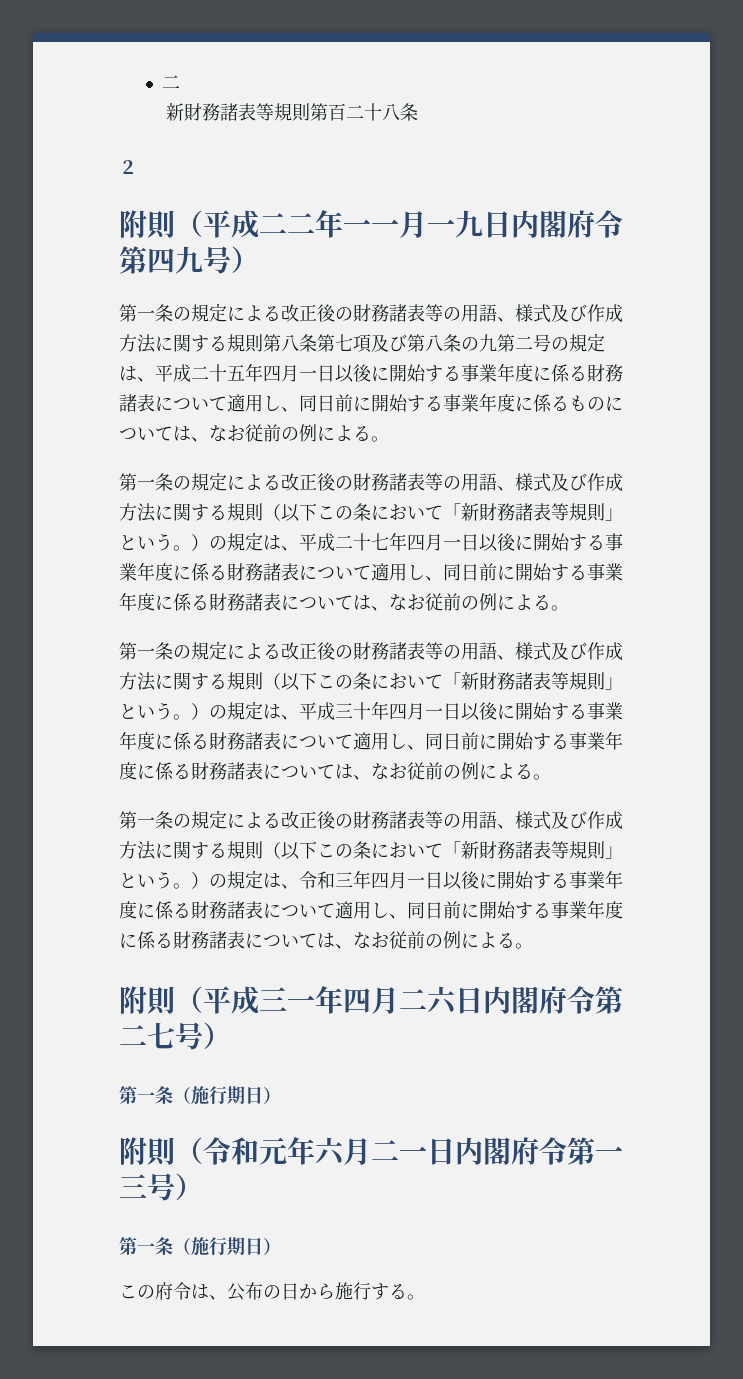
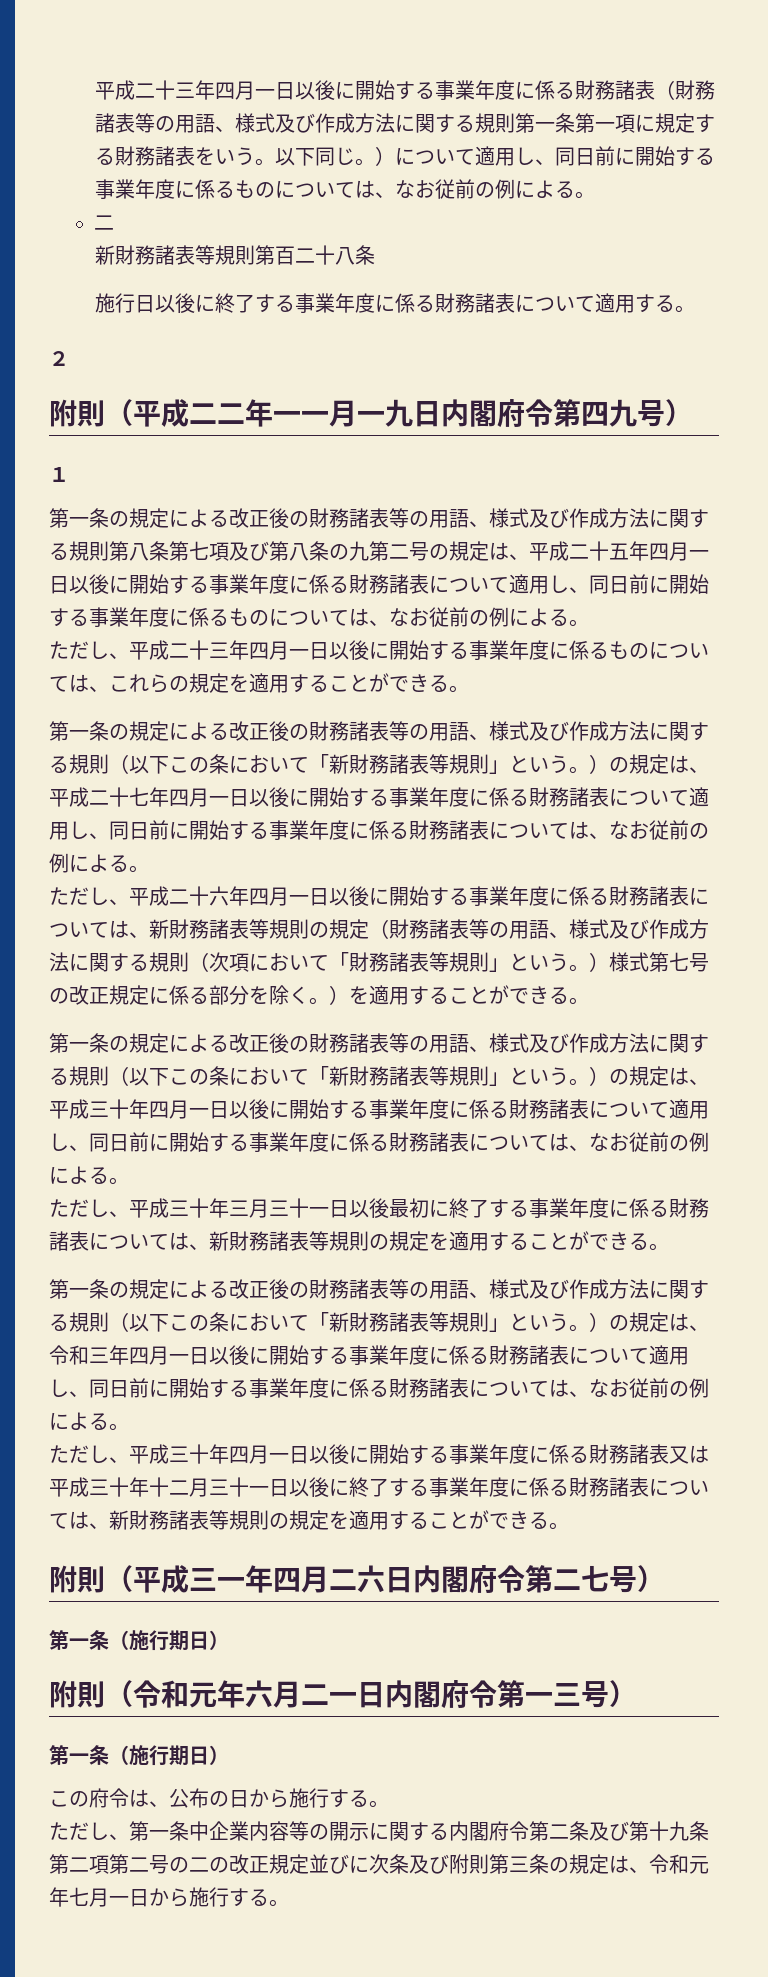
(162, 82) none -> [94,80,715,100] [94,113,715,133] [94,146,715,166] [94,179,595,199] 平成二十三年四月一日以後に開始する事業年度に係る財務諸表（財務諸表等の用語、様式及び作成方法に関する規則第一条第一項に規定する財務諸表をいう。以下同じ。）について適用し、同日前に開始する事業年度に係るものについては、なお従前の例による。 //
(418, 112) none -> [94,293,695,313] // 施行日以後に終了する事業年度に係る財務諸表について適用する。
(259, 259) none -> [49,467,69,482] // １
(389, 439) none -> [49,640,709,660] [49,673,469,693] // ただし、平成二十三年四月一日以後に開始する事業年度に係るものについては、これらの規定を適用することができる。
(569, 608) none -> [49,886,709,906] [49,919,709,939] [49,952,709,972] [49,985,589,1005] // ただし、平成二十六年四月一日以後に開始する事業年度に係る財務諸表については、新財務諸表等規則の規定（財務諸表等の用語、様式及び作成方法に関する規則（次項において「財務諸表等規則」という。）様式第七号の改正規定に係る部分を除く。）を適用することができる。
(551, 777) none -> [49,1198,709,1218] [49,1231,669,1251] // ただし、平成三十年三月三十一日以後最初に終了する事業年度に係る財務諸表については、新財務諸表等規則の規定を適用することができる。
(533, 946) none -> [49,1444,709,1464] [49,1477,709,1497] [49,1510,569,1530] // ただし、平成三十年四月一日以後に開始する事業年度に係る財務諸表又は平成三十年十二月三十一日以後に終了する事業年度に係る財務諸表については、新財務諸表等規則の規定を適用することができる。
(425, 1297) none -> [49,1821,709,1841] [49,1854,709,1874] [49,1887,289,1907] // ただし、第一条中企業内容等の開示に関する内閣府令第二条及び第十九条第二項第二号の二の改正規定並びに次条及び附則第三条の規定は、令和元年七月一日から施行する。

